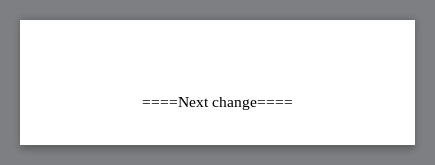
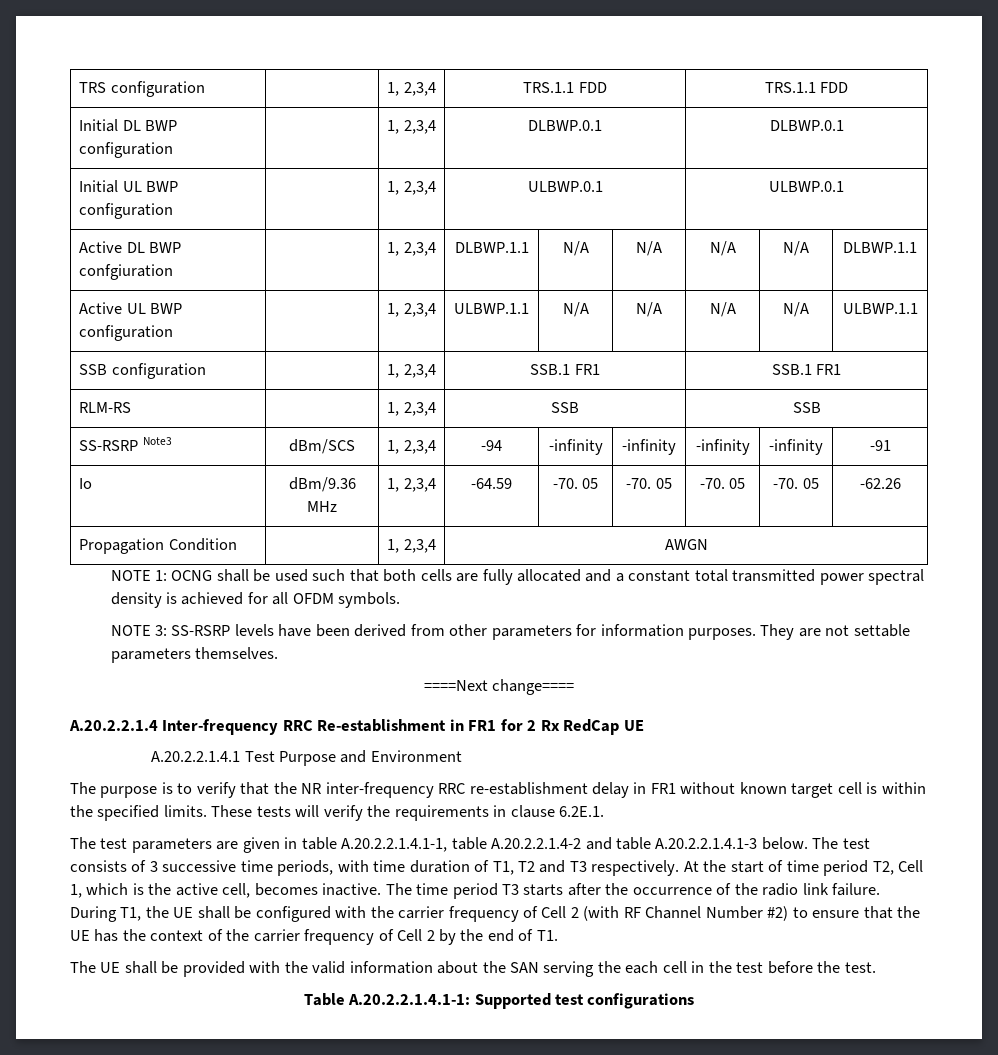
[141,97,294,110] ====Next change==== -> [79,81,205,97] [387,82,436,96] [523,82,607,93] [764,82,849,93] [79,119,178,132] [79,142,174,158] [387,120,436,134] [528,120,602,131] [769,120,844,131] [79,180,179,193] [79,203,174,219] [387,181,436,195] [527,181,603,192] [769,181,844,192] [79,241,182,253] [79,264,174,280] [387,242,436,256] [454,242,529,253] [562,241,589,256] [636,241,662,256] [709,241,736,256] [783,241,809,256] [843,242,917,253] [79,302,183,314] [79,325,174,341] [387,303,436,317] [454,303,529,314] [562,302,589,317] [636,302,662,317] [709,302,736,317] [783,302,809,317] [842,303,918,314] [79,363,206,379] [387,364,436,378] [530,364,600,375] [771,364,842,375] [79,402,132,413] [387,402,436,416] [551,402,579,413] [792,402,821,413] [79,437,172,451] [289,439,355,454] [387,440,436,454] [481,440,502,451] [548,439,603,455] [622,439,676,455] [695,439,750,455] [769,439,823,455] [869,440,891,451] [79,478,93,489] [288,477,356,492] [307,501,337,512] [387,478,436,492] [471,478,512,489] [552,478,599,489] [626,478,672,489] [699,478,746,489] [773,478,819,489] [859,478,901,489] [79,538,237,554] [387,539,436,553] [664,539,708,550] [110,569,925,585] [110,592,401,608] [110,624,910,640] [110,647,278,663] [423,679,575,695] [69,719,644,735] [151,750,462,766] [70,782,926,798] [70,805,605,821] [70,837,870,853] [70,860,924,876] [70,883,881,899] [70,906,921,922] [70,929,558,945] [70,961,876,977] [303,993,695,1009] TRS configuration | | 1, 2,3,4 | TRS.1.1 FDD | TRS.1.1 FDD // Initial DL BWP configuration | | 1, 2,3,4 | DLBWP.0.1 | DLBWP.0.1 // Initial UL BWP configuration | | 1, 2,3,4 | ULBWP.0.1 | ULBWP.0.1 // Active DL BWP confgiuration | | 1, 2,3,4 | DLBWP.1.1 | N/A | N/A | N/A | N/A | DLBWP.1.1 // Active UL BWP configuration | | 1, 2,3,4 | ULBWP.1.1 | N/A | N/A | N/A | N/A | ULBWP.1.1 // SSB configuration | | 1, 2,3,4 | SSB.1 FR1 | SSB.1 FR1 // RLM-RS | | 1, 2,3,4 | SSB | SSB // SS-RSRP Note3 | dBm/SCS | 1, 2,3,4 | -94 | -infinity | -infinity | -infinity | -infinity | -91 // Io | dBm/9.36 MHz | 1, 2,3,4 | -64.59 | -70. 05 | -70. 05 | -70. 05 | -70. 05 | -62.26 // Propagation Condition | | 1, 2,3,4 | AWGN // NOTE 1: OCNG shall be used such that both cells are fully allocated and a constant total transmitted power spectral density is achieved for all OFDM symbols. // NOTE 3: SS-RSRP levels have been derived from other parameters for information purposes. They are not settable parameters themselves. // ====Next change==== // A.20.2.2.1.4 Inter-frequency RRC Re-establishment in FR1 for 2 Rx RedCap UE // A.20.2.2.1.4.1 Test Purpose and Environment // The purpose is to verify that the NR inter-frequency RRC re-establishment delay in FR1 without known target cell is within the specified limits. These tests will verify the requirements in clause 6.2E.1. // The test parameters are given in table A.20.2.2.1.4.1-1, table A.20.2.2.1.4-2 and table A.20.2.2.1.4.1-3 below. The test consists of 3 successive time periods, with time duration of T1, T2 and T3 respectively. At the start of time period T2, Cell 1, which is the active cell, becomes inactive. The time period T3 starts after the occurrence of the radio link failure. During T1, the UE shall be configured with the carrier frequency of Cell 2 (with RF Channel Number #2) to ensure that the UE has the context of the carrier frequency of Cell 2 by the end of T1. // The UE shall be provided with the valid information about the SAN serving the each cell in the test before the test. // Table A.20.2.2.1.4.1-1: Supported test configurations

